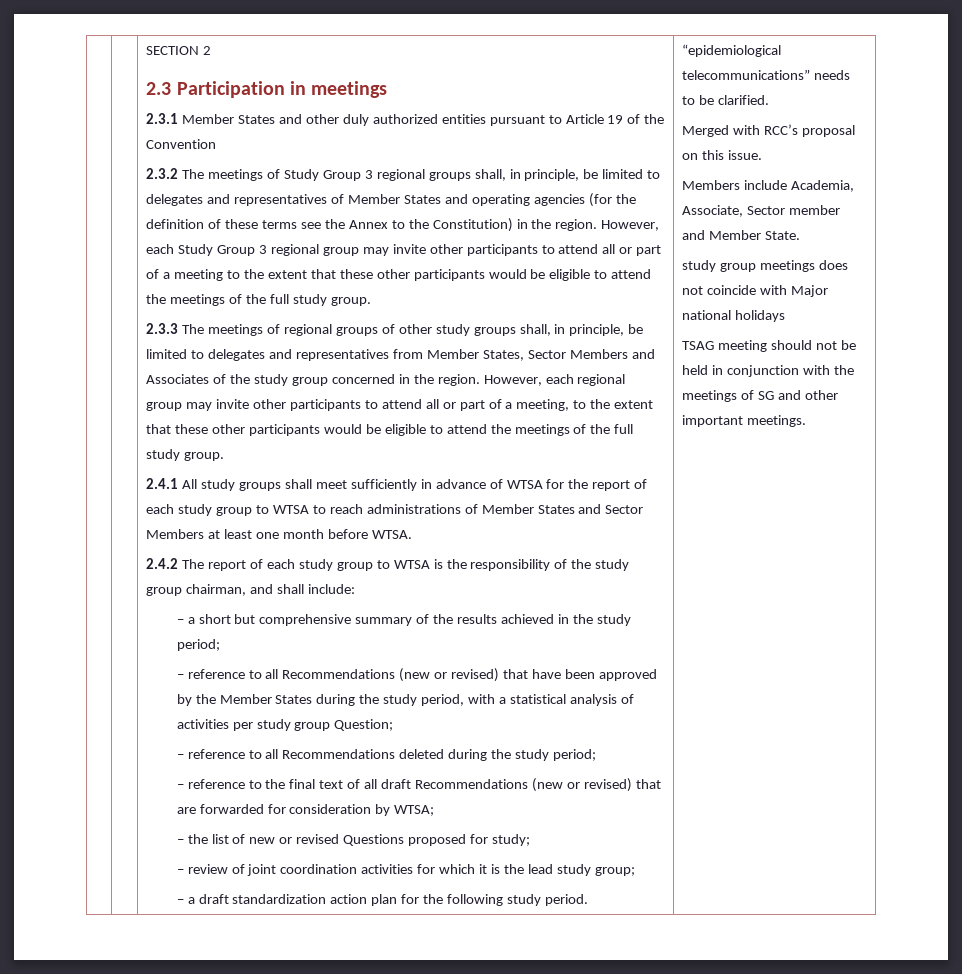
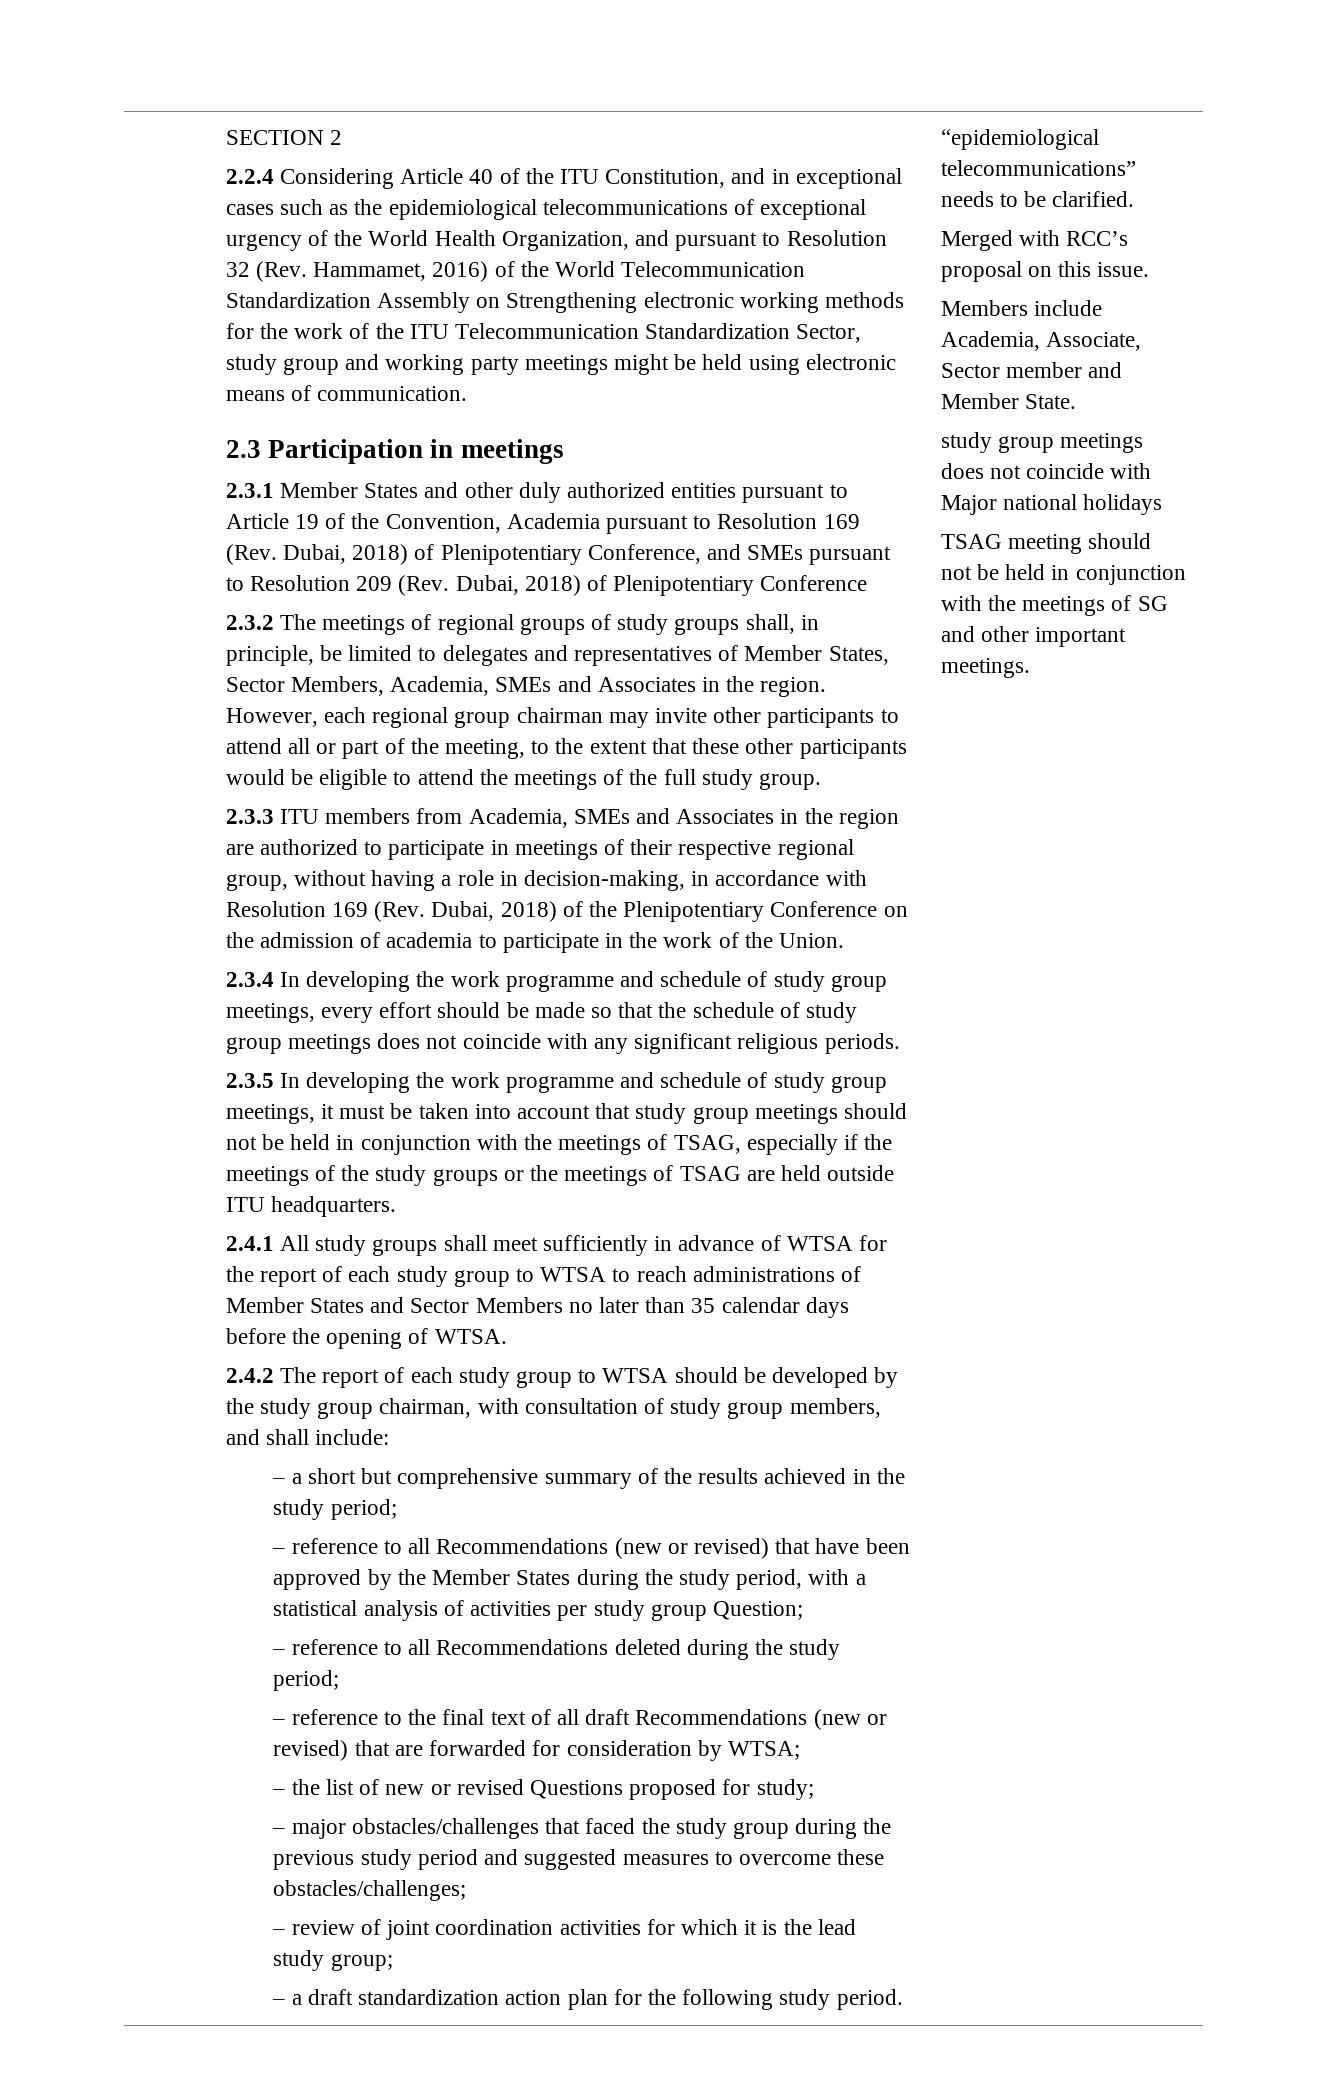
(212, 50) none -> [225,168,902,189] [225,199,867,220] [225,230,887,251] [225,261,806,282] [225,292,905,313] [225,323,862,343] [225,354,896,375] [225,385,468,401] // 2.2.4 Considering Article 40 of the ITU Constitution, and in exceptional cases such as the epidemiological telecommunications of exceptional urgency of the World Health Organization, and pursuant to Resolution 32 (Rev. Hammamet, 2016) of the World Telecommunication Standardization Assembly on Strengthening electronic working methods for the work of the ITU Telecommunication Standardization Sector, study group and working party meetings might be held using electronic means of communication.
[146,139,217,149] Convention -> [385,513,860,534] [225,544,892,565] [225,575,868,596] Convention, Academia pursuant to Resolution 169 (Rev. Dubai, 2018) of Plenipotentiary Conference, and SMEs pursuant to Resolution 209 (Rev. Dubai, 2018) of Plenipotentiary Conference
[284,169,425,181] Study Group 3 regional -> [437,614,669,635] regional groups of study
[403,193,636,207] [146,218,660,232] [146,244,359,256] States and operating agencies (for the definition of these terms see the Annex to the Constitution) in the region. However, each Study Group 3 regional group -> [828,646,889,665] [225,676,827,697] [225,707,603,728] States, Sector Members, Academia, SMEs and Associates in the region. However, each regional group chairman
[163,269,224,281] a meeting -> [410,738,526,759] the meeting,
[182,324,644,336] [146,349,655,361] [146,374,626,386] [146,399,654,411] [146,424,634,436] [146,449,225,461] The meetings of regional groups of other study groups shall, in principle, be limited to delegates and representatives from Member States, Sector Members and Associates of the study group concerned in the region. However, each regional group may invite other participants to attend all or part of a meeting, to the extent that these other participants would be eligible to attend the meetings of the full study group. -> [279,808,899,829] [225,839,854,860] [225,870,867,891] [225,901,908,922] [225,932,845,953] [225,971,887,992] [225,1002,858,1023] [225,1033,900,1054] [225,1072,887,1093] [225,1103,908,1124] [225,1134,893,1155] [225,1165,895,1186] [225,1196,396,1217] ITU members from Academia, SMEs and Associates in the region are authorized to participate in meetings of their respective regional group, without having a role in decision-making, in accordance with Resolution 169 (Rev. Dubai, 2018) of the Plenipotentiary Conference on the admission of academia to participate in the work of the Union. // 2.3.4 In developing the work programme and schedule of study group meetings, every effort should be made so that the schedule of study group meetings does not coincide with any significant religious periods. // 2.3.5 In developing the work programme and schedule of study group meetings, it must be taken into account that study group meetings should not be held in conjunction with the meetings of TSAG, especially if the meetings of the study groups or the meetings of TSAG are held outside ITU headquarters.
[208,529,368,539] at least one month before -> [568,1297,849,1318] [225,1328,429,1349] no later than 35 calendar days before the opening of
[433,559,630,571] [146,584,247,596] is the responsibility of the study group chairman, -> [674,1367,899,1388] [225,1398,881,1419] should be developed by the study group chairman, with consultation of study group members,
(530, 840) none -> [272,1818,892,1839] [273,1849,885,1870] [273,1880,467,1901] // – major obstacles/challenges that faced the study group during the previous study period and suggested measures to overcome these obstacles/challenges;

